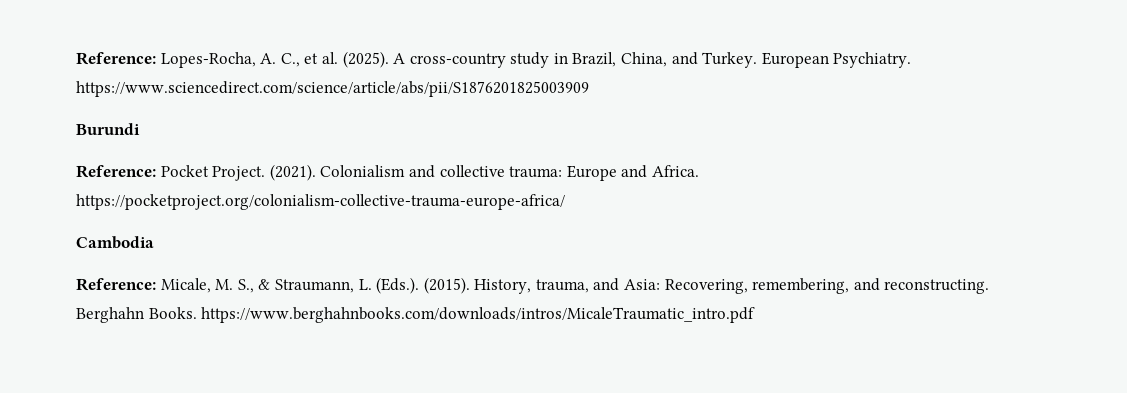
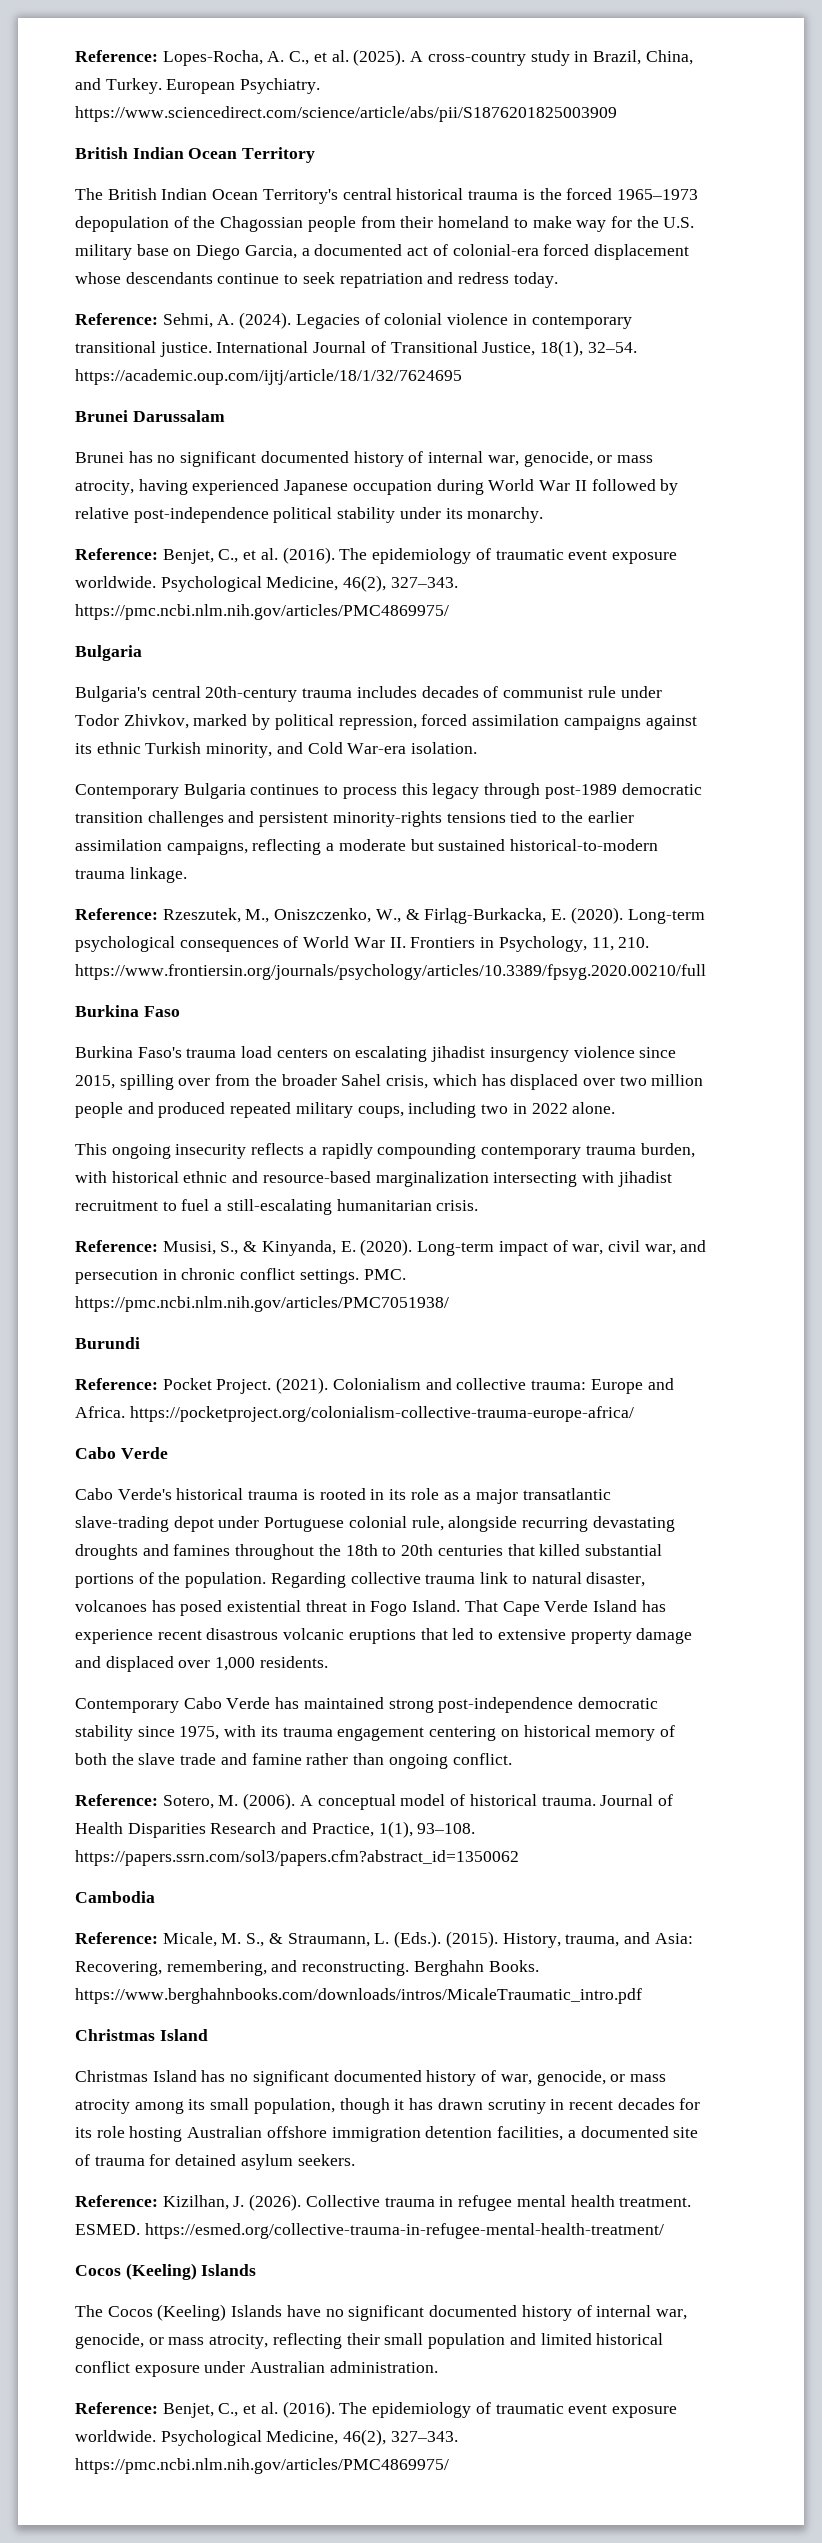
(589, 89) none -> [75,147,316,163] [75,188,698,204] [75,216,695,232] [75,244,689,260] [75,272,558,288] [75,312,632,329] [75,340,637,357] [75,369,462,385] [75,410,225,422] [75,451,653,467] [75,479,679,495] [75,507,544,523] [75,547,677,564] [75,575,458,592] [75,604,449,620] [75,645,142,661] [75,686,662,702] [75,714,697,730] [75,742,478,758] [75,783,702,799] [75,811,634,827] [75,839,659,855] [75,867,187,883] [75,907,705,924] [75,936,650,952] [75,964,706,980] [75,1005,180,1017] [75,1046,677,1062] [75,1074,704,1090] [75,1102,616,1118] [75,1143,695,1159] [75,1171,672,1187] [75,1199,479,1215] [75,1239,707,1256] [75,1268,406,1284] [75,1296,449,1312] // British Indian Ocean Territory // The British Indian Ocean Territory's central historical trauma is the forced 1965–1973 depopulation of the Chagossian people from their homeland to make way for the U.S. military base on Diego Garcia, a documented act of colonial-era forced displacement whose descendants continue to seek repatriation and redress today. // Reference: Sehmi, A. (2024). Legacies of colonial violence in contemporary transitional justice. International Journal of Transitional Justice, 18(1), 32–54. https://academic.oup.com/ijtj/article/18/1/32/7624695 // Brunei Darussalam // Brunei has no significant documented history of internal war, genocide, or mass atrocity, having experienced Japanese occupation during World War II followed by relative post-independence political stability under its monarchy. // Reference: Benjet, C., et al. (2016). The epidemiology of traumatic event exposure worldwide. Psychological Medicine, 46(2), 327–343. https://pmc.ncbi.nlm.nih.gov/articles/PMC4869975/ // Bulgaria // Bulgaria's central 20th-century trauma includes decades of communist rule under Todor Zhivkov, marked by political repression, forced assimilation campaigns against its ethnic Turkish minority, and Cold War-era isolation. // Contemporary Bulgaria continues to process this legacy through post-1989 democratic transition challenges and persistent minority-rights tensions tied to the earlier assimilation campaigns, reflecting a moderate but sustained historical-to-modern trauma linkage. // Reference: Rzeszutek, M., Oniszczenko, W., & Firląg-Burkacka, E. (2020). Long-term psychological consequences of World War II. Frontiers in Psychology, 11, 210. https://www.frontiersin.org/journals/psychology/articles/10.3389/fpsyg.2020.00210/full // Burkina Faso // Burkina Faso's trauma load centers on escalating jihadist insurgency violence since 2015, spilling over from the broader Sahel crisis, which has displaced over two million people and produced repeated military coups, including two in 2022 alone. // This ongoing insecurity reflects a rapidly compounding contemporary trauma burden, with historical ethnic and resource-based marginalization intersecting with jihadist recruitment to fuel a still-escalating humanitarian crisis. // Reference: Musisi, S., & Kinyanda, E. (2020). Long-term impact of war, civil war, and persecution in chronic conflict settings. PMC. https://pmc.ncbi.nlm.nih.gov/articles/PMC7051938/
(565, 202) none -> [75,1447,168,1459] [75,1488,611,1504] [75,1516,675,1532] [75,1544,662,1560] [75,1572,646,1588] [75,1600,666,1616] [75,1628,693,1644] [75,1656,328,1672] [75,1697,659,1713] [75,1725,675,1741] [75,1753,512,1769] [75,1793,673,1810] [75,1821,476,1838] [75,1850,519,1866] // Cabo Verde // Cabo Verde's historical trauma is rooted in its role as a major transatlantic slave-trading depot under Portuguese colonial rule, alongside recurring devastating droughts and famines throughout the 18th to 20th centuries that killed substantial portions of the population. Regarding collective trauma link to natural disaster, volcanoes has posed existential threat in Fogo Island. That Cape Verde Island has experience recent disastrous volcanic eruptions that led to extensive property damage and displaced over 1,000 residents. // Contemporary Cabo Verde has maintained strong post-independence democratic stability since 1975, with its trauma engagement centering on historical memory of both the slave trade and famine rather than ongoing conflict. // Reference: Sotero, M. (2006). A conceptual model of historical trauma. Journal of Health Disparities Research and Practice, 1(1), 93–108. https://papers.ssrn.com/sol3/papers.cfm?abstract_id=1350062
(756, 315) none -> [75,2029,208,2041] [75,2070,666,2086] [75,2098,701,2114] [75,2126,699,2142] [75,2154,355,2170] [75,2194,692,2211] [75,2223,664,2239] [75,2263,257,2280] [75,2304,687,2321] [75,2333,664,2349] [75,2361,438,2377] [75,2401,677,2418] [75,2429,458,2446] [75,2458,449,2474] // Christmas Island // Christmas Island has no significant documented history of war, genocide, or mass atrocity among its small population, though it has drawn scrutiny in recent decades for its role hosting Australian offshore immigration detention facilities, a documented site of trauma for detained asylum seekers. // Reference: Kizilhan, J. (2026). Collective trauma in refugee mental health treatment. ESMED. https://esmed.org/collective-trauma-in-refugee-mental-health-treatment/ // Cocos (Keeling) Islands // The Cocos (Keeling) Islands have no significant documented history of internal war, genocide, or mass atrocity, reflecting their small population and limited historical conflict exposure under Australian administration. // Reference: Benjet, C., et al. (2016). The epidemiology of traumatic event exposure worldwide. Psychological Medicine, 46(2), 327–343. https://pmc.ncbi.nlm.nih.gov/articles/PMC4869975/

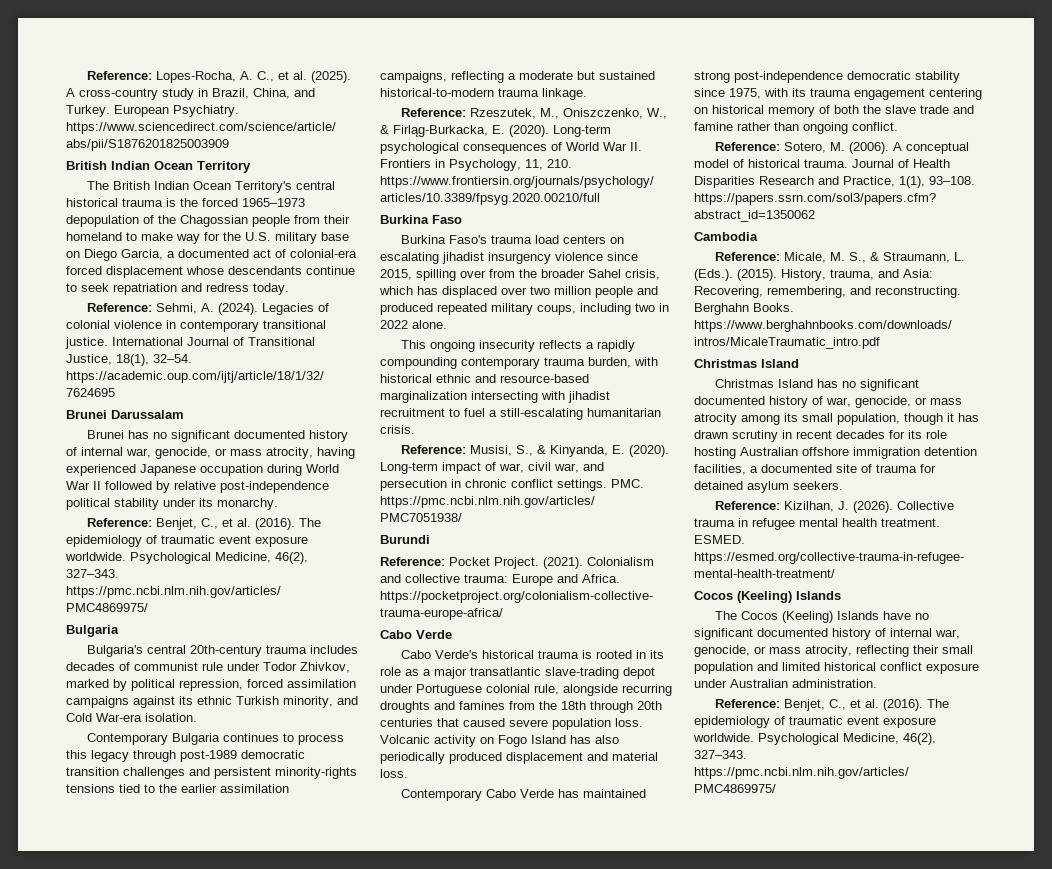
[592,1516,675,1532] devastating -> (672, 690) none
[235,1544,315,1560] throughout -> [509,701,535,710] from
[382,1546,397,1556] to -> [590,701,633,713] through
[539,1544,662,1556] [75,1572,646,1588] [75,1600,666,1616] [75,1628,693,1644] [75,1656,328,1672] killed substantial portions of the population. Regarding collective trauma link to natural disaster, volcanoes has posed existential threat in Fogo Island. That Cape Verde Island has experience recent disastrous volcanic eruptions that led to extensive property damage and displaced over 1,000 residents. -> [463,718,643,730] [380,735,619,747] [380,752,658,764] [380,769,408,778] caused severe population loss. Volcanic activity on Fogo Island has also periodically produced displacement and material loss.

